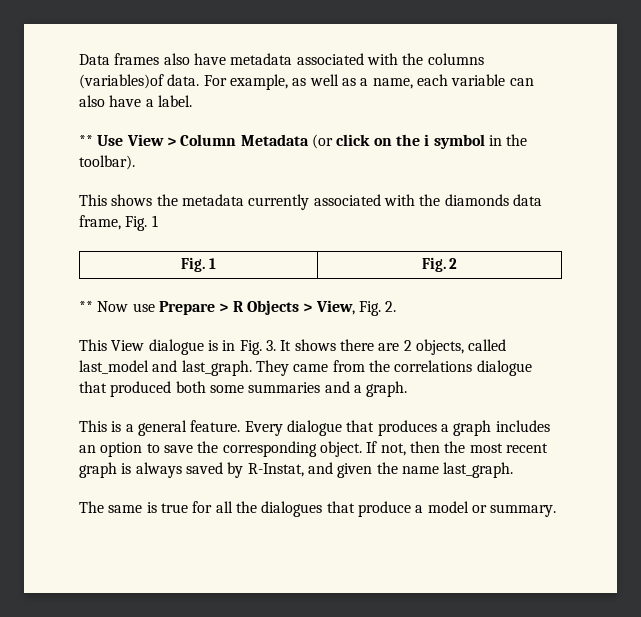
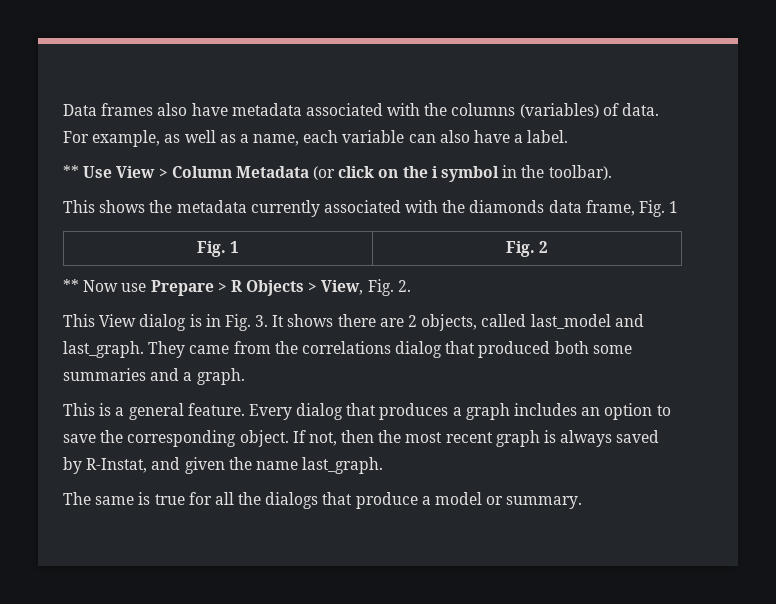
[79,74,164,89] (variables)of -> [519,103,619,118] (variables) of
[148,339,204,355] dialogue -> [139,314,187,331] dialog
[476,360,532,376] dialogue -> [395,341,443,358] dialog
[286,420,342,436] dialogue -> [296,403,344,420] dialog
[261,501,323,517] dialogues -> [265,492,319,509] dialogs

